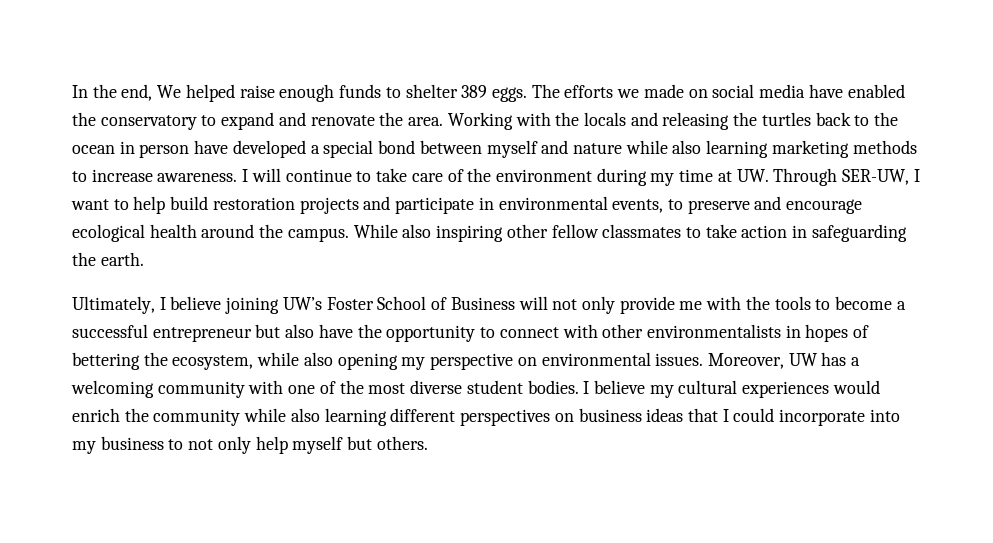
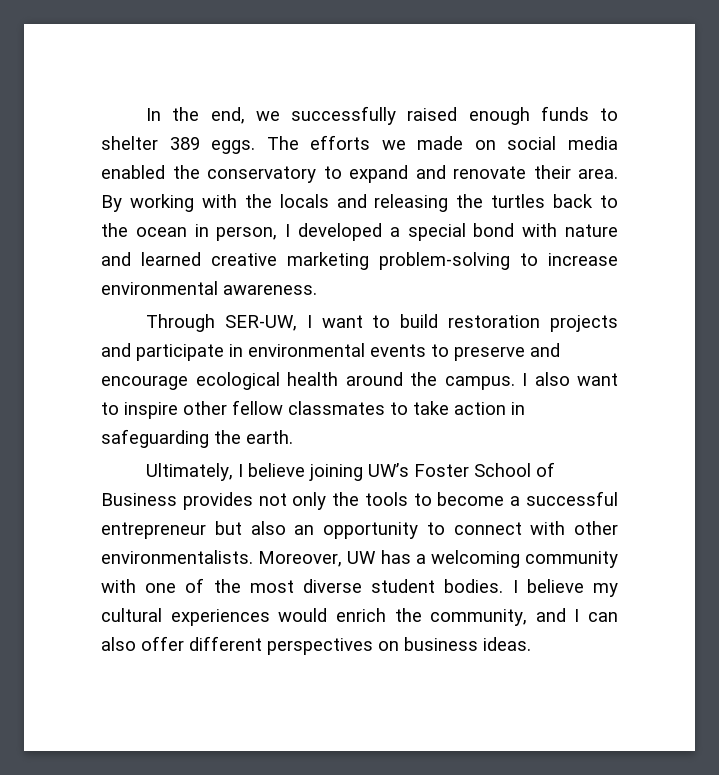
[157,84,275,102] We helped raise -> [255,106,458,125] we successfully raised
[808,84,843,98] have -> (618, 143) none
[379,112,513,130] the area. Working -> [533,165,618,179] [101,194,194,212] their area. By working
[139,140,229,158] person have -> [216,224,291,241] person, I
[419,140,917,158] between myself and nature while also learning marketing methods -> [522,223,618,237] [101,252,510,270] with nature and learned creative marketing problem-solving
(153, 175) none -> [101,281,218,295] environmental
[242,168,769,186] I will continue to take care of the environment during my time at UW. -> (317, 289) //
[133,196,166,214] help -> (391, 321) none
[612,199,664,213] events, -> [370,344,426,357] events
[353,224,504,242] While also inspiring -> [522,372,618,386] [101,402,178,419] I also want to inspire
[518,296,742,314] will not only provide me with -> [182,492,327,510] provides not only
[318,324,382,338] have the -> [294,525,315,535] an
[646,324,870,342] [72,352,704,370] environmentalists in hopes of bettering the ecosystem, while also opening my perspective on environmental issues. -> [101,550,253,564] environmentalists.
[153,408,900,426] [72,436,428,454] community while also learning different perspectives on business ideas that I could incorporate into my business to not only help myself but others. -> [430,608,618,626] [101,636,531,655] community, and I can also offer different perspectives on business ideas.

